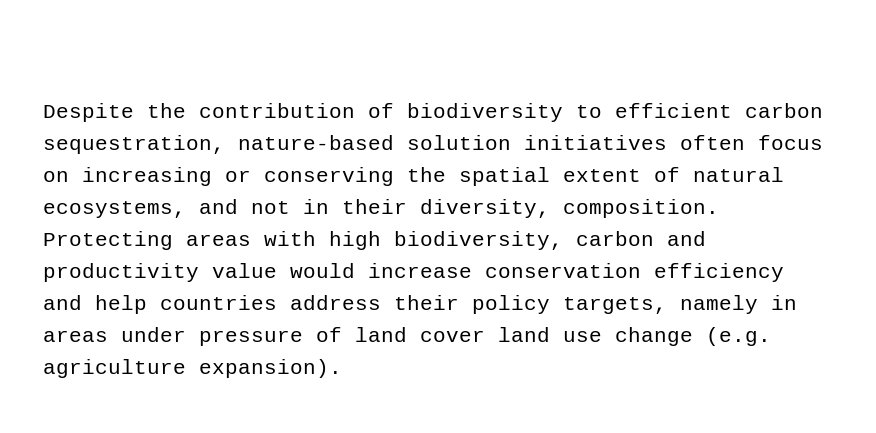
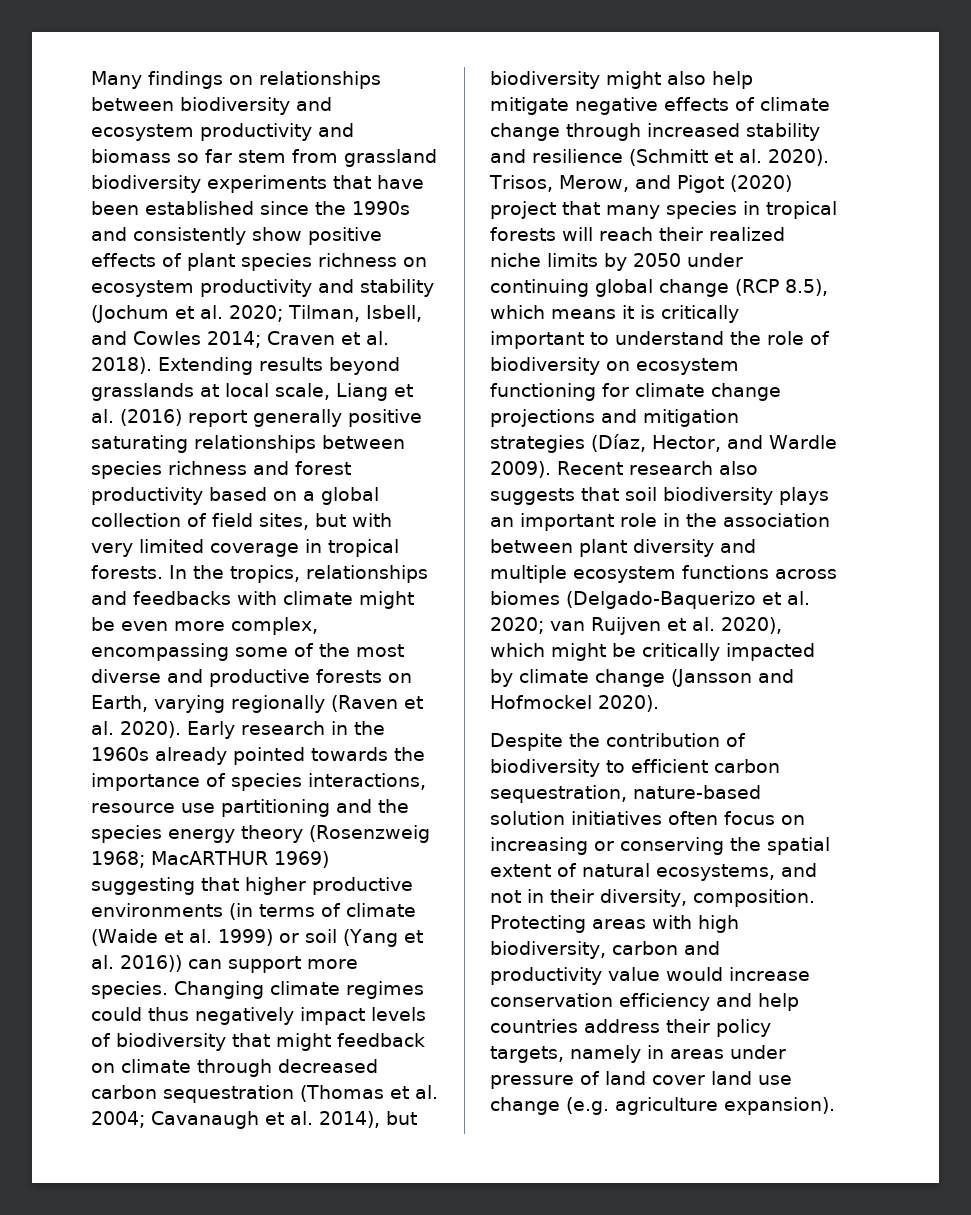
(43, 112) none -> [91,71,381,89] [91,97,332,115] [91,123,354,141] [91,149,437,167] [91,175,424,193] [91,201,410,215] [91,227,382,245] [91,253,427,271] [91,279,434,297] [91,305,422,323] [91,331,389,348] [91,357,400,375] [91,383,413,401] [91,409,422,427] [91,435,405,453] [91,461,351,479] [91,487,379,505] [91,513,392,530] [91,539,399,557] [91,565,428,583] [91,591,414,609] [91,617,318,635] [91,643,404,661] [91,669,412,687] [91,695,423,713] [91,721,385,739] [91,747,425,765] [91,773,426,791] [91,799,409,817] [91,825,430,843] [91,851,329,868] [91,877,413,895] [91,903,416,920] [91,929,423,947] [91,955,358,973] [91,981,424,999] [91,1007,426,1025] [91,1033,425,1051] [91,1059,378,1077] [91,1085,438,1103] [91,1111,417,1129] [490,71,753,89] [490,97,830,115] [490,123,820,141] [490,149,829,166] [489,175,792,193] [490,201,837,219] [490,227,785,241] [490,253,743,271] [490,279,828,297] [490,305,739,323] [490,331,830,349] [490,357,739,375] [490,383,781,401] [490,409,739,427] [490,434,837,453] [490,461,758,478] [490,487,829,505] [490,513,830,531] [490,539,756,557] [490,565,837,583] [490,591,810,609] [490,617,782,635] [490,643,815,661] [490,669,794,687] [490,695,659,712] Many findings on relationships between biodiversity and ecosystem productivity and biomass so far stem from grassland biodiversity experiments that have been established since the 1990s and consistently show positive effects of plant species richness on ecosystem productivity and stability (Jochum et al. 2020; Tilman, Isbell, and Cowles 2014; Craven et al. 2018). Extending results beyond grasslands at local scale, Liang et al. (2016) report generally positive saturating relationships between species richness and forest productivity based on a global collection of field sites, but with very limited coverage in tropical forests. In the tropics, relationships and feedbacks with climate might be even more complex, encompassing some of the most diverse and productive forests on Earth, varying regionally (Raven et al. 2020). Early research in the 1960s already pointed towards the importance of species interactions, resource use partitioning and the species energy theory (Rosenzweig 1968; MacARTHUR 1969) suggesting that higher productive environments (in terms of climate (Waide et al. 1999) or soil (Yang et al. 2016)) can support more species. Changing climate regimes could thus negatively impact levels of biodiversity that might feedback on climate through decreased carbon sequestration (Thomas et al. 2004; Cavanaugh et al. 2014), but biodiversity might also help mitigate negative effects of climate change through increased stability and resilience (Schmitt et al. 2020). Trisos, Merow, and Pigot (2020) project that many species in tropical forests will reach their realized niche limits by 2050 under continuing global change (RCP 8.5), which means it is critically important to understand the role of biodiversity on ecosystem functioning for climate change projections and mitigation strategies (Díaz, Hector, and Wardle 2009). Recent research also suggests that soil biodiversity plays an important role in the association between plant diversity and multiple ecosystem functions across biomes (Delgado-Baquerizo et al. 2020; van Ruijven et al. 2020), which might be critically impacted by climate change (Jansson and Hofmockel 2020). //

